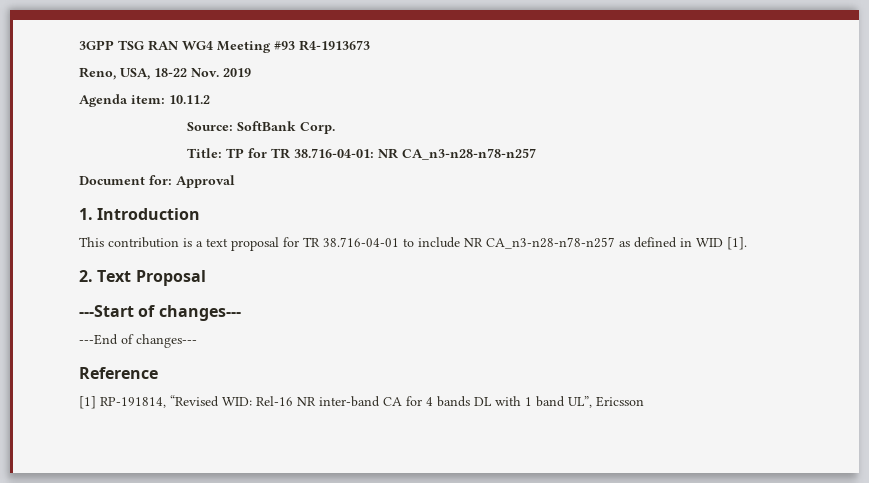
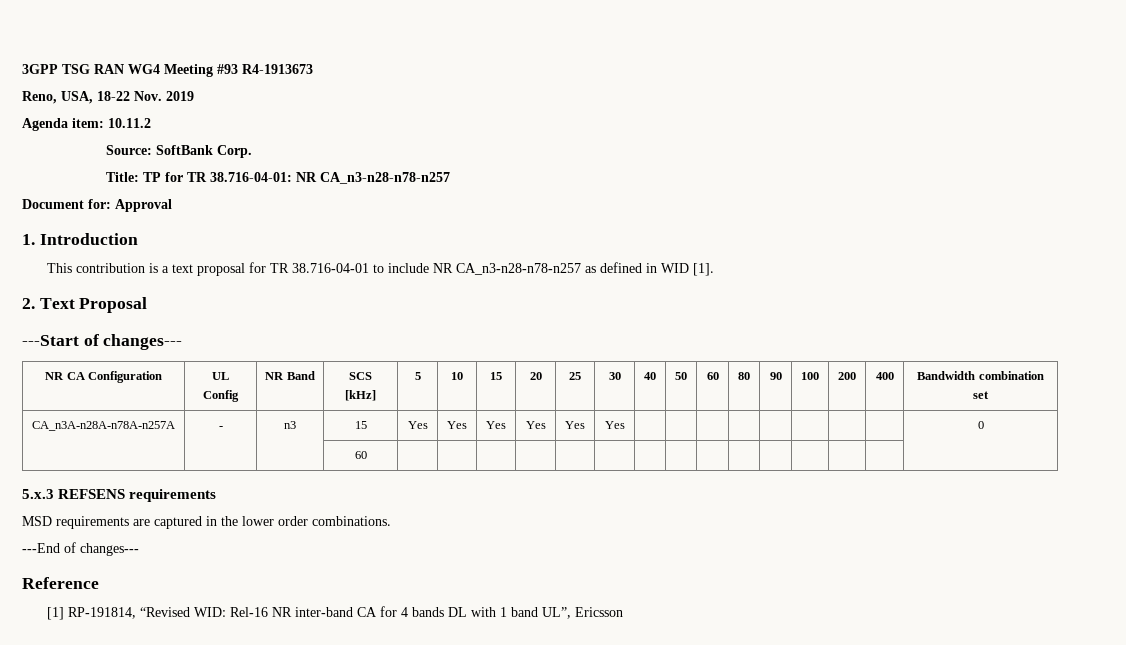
(241, 313) none -> [45,371,162,383] [212,372,229,380] [203,390,239,402] [265,371,315,380] [349,372,372,380] [345,390,376,401] [414,372,421,380] [451,372,463,380] [490,372,502,380] [529,372,542,380] [569,372,581,380] [608,372,621,380] [644,372,656,380] [675,372,687,380] [706,372,719,380] [738,372,750,380] [769,372,782,380] [801,372,819,380] [838,372,856,380] [875,372,894,380] [917,371,1044,380] [973,391,989,399] [31,421,175,431] [218,426,223,429] [284,421,296,429] [354,421,367,429] [407,421,428,429] [447,421,467,429] [486,421,506,429] [525,421,546,429] [565,421,585,429] [604,421,625,429] [977,421,984,429] [354,451,367,459] [22,489,217,502] [22,516,391,529] // NR CA Configuration | UL Config | NR Band | SCS [kHz] | 5 | 10 | 15 | 20 | 25 | 30 | 40 | 50 | 60 | 80 | 90 | 100 | 200 | 400 | Bandwidth combination set // CA_n3A-n28A-n78A-n257A | - | n3 | 15 | Yes | Yes | Yes | Yes | Yes | Yes | | | | | | | | | 0 // | | | 60 | | | | | | | | | | | | | | | // 5.x.3 REFSENS requirements // MSD requirements are captured in the lower order combinations.

